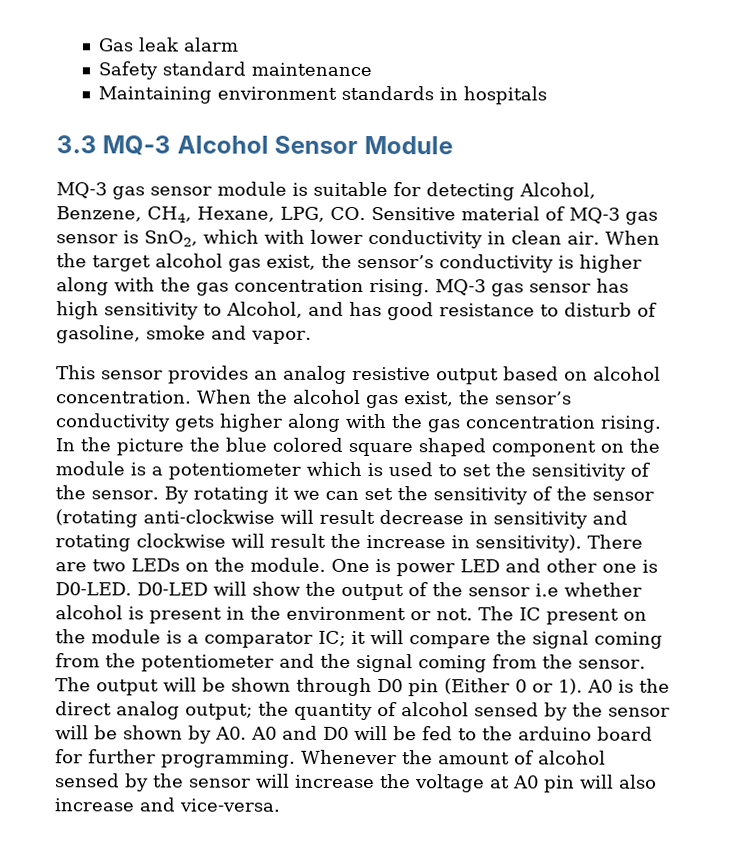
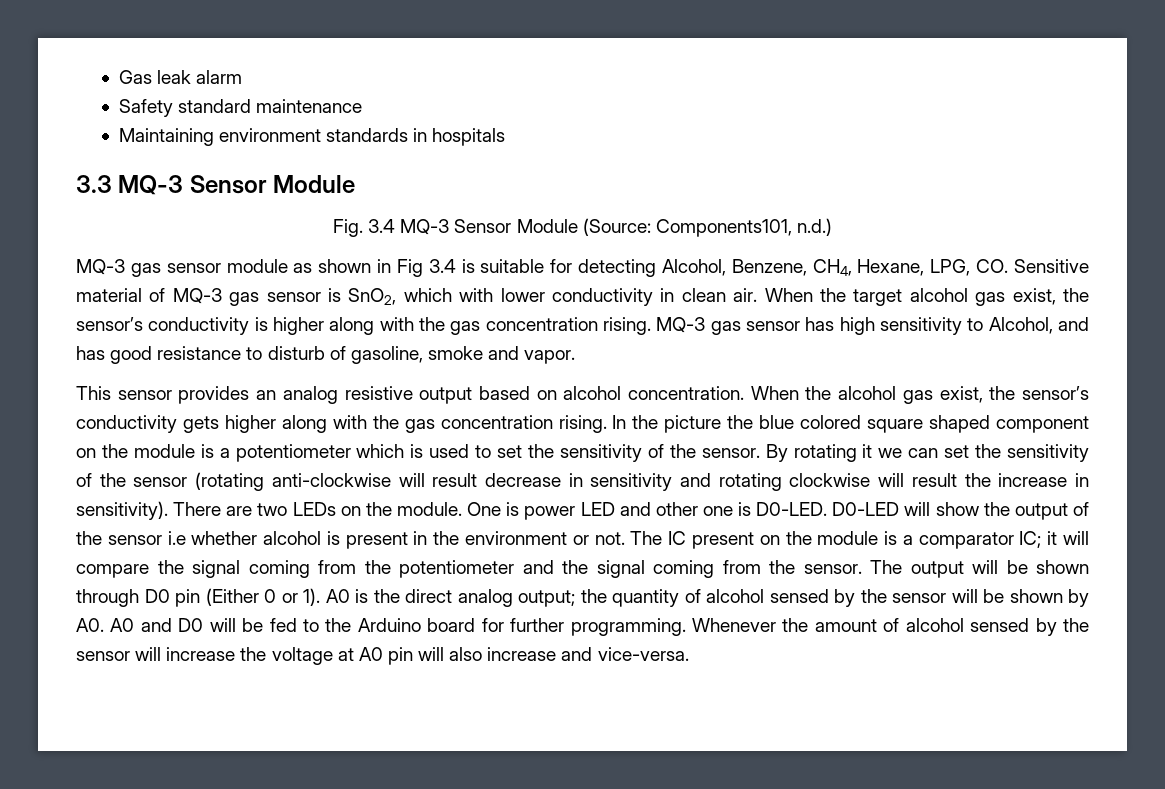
[176,135,453,155] Alcohol Sensor Module -> [189,175,356,194] [333,218,832,237] Sensor Module // Fig. 3.4 MQ-3 Sensor Module (Source: Components101, n.d.)
(287, 188) none -> [293,259,456,277] as shown in Fig 3.4
[518,726,592,741] arduino -> [357,618,421,632] Arduino

